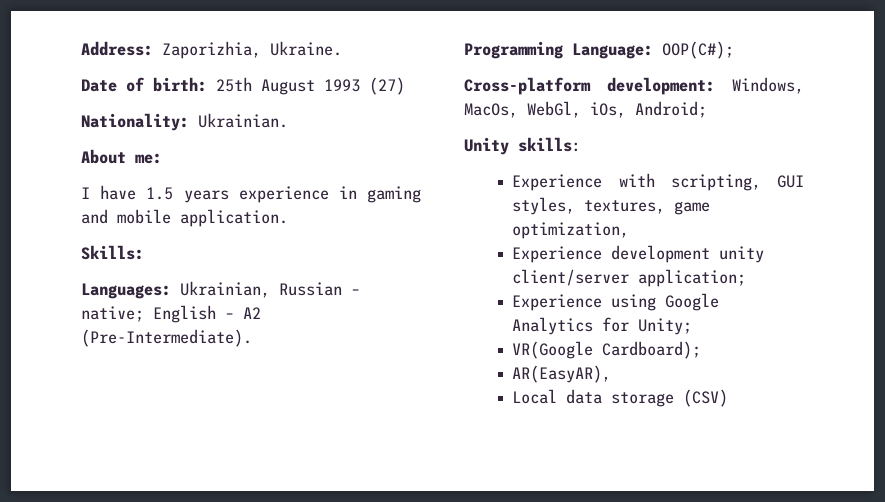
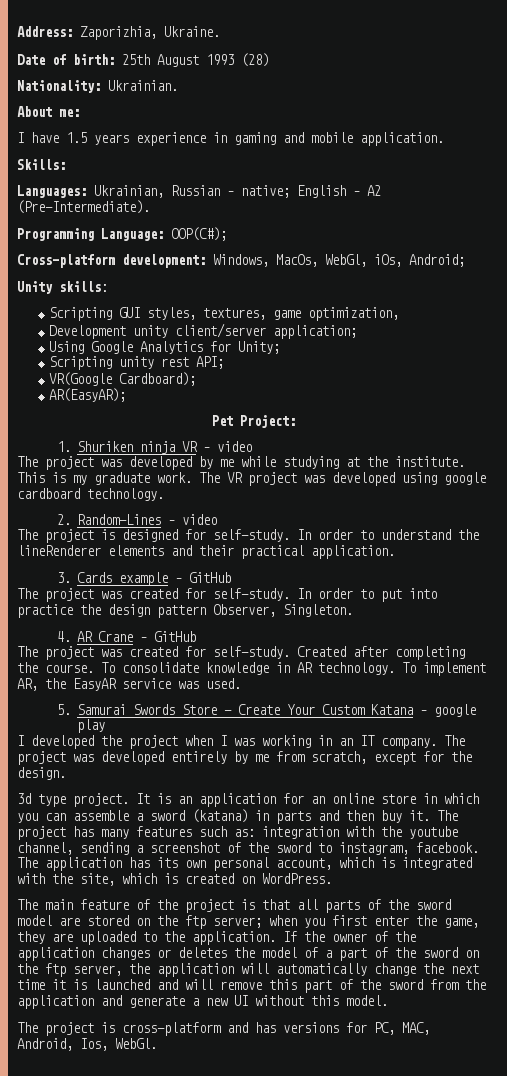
[369,77,405,95] (27) -> [241,53,269,67] (28)
[512,173,761,191] Experience with scripting, -> [49,307,113,321] Scripting
[512,245,711,263] Experience development -> [49,325,127,339] Development
[512,294,657,311] Experience using -> [49,341,85,354] Using
[512,341,702,359] [512,365,612,383] [512,389,729,407] VR(Google Cardboard); // AR(EasyAR), // Local data storage (CSV) -> [49,356,225,370] [49,372,197,386] [49,388,127,402] [211,415,296,428] [56,441,252,454] [17,456,465,470] [17,472,486,486] [17,488,164,501] [56,514,217,525] [17,529,479,543] [17,545,395,559] [56,572,231,586] [17,588,437,602] [17,604,353,618] [56,631,196,642] [17,646,465,660] [17,662,486,676] [17,678,241,691] [56,704,476,717] [76,719,105,733] [17,735,465,749] [17,751,472,765] [17,767,66,780] [17,793,479,807] [17,809,458,824] [17,826,458,840] [17,842,479,855] [17,857,472,871] [17,873,332,886] [17,899,451,913] [17,915,479,929] [17,931,416,945] [17,947,479,961] [17,963,479,977] [17,979,486,993] [17,995,388,1009] [17,1022,430,1036] [17,1038,157,1051] Scripting unity rest API; // VR(Google Cardboard); // AR(EasyAR); // Pet Project: // 1. Shuriken ninja VR – video // The project was developed by me while studying at the institute. This is my graduate work. The VR project was developed using google cardboard technology. // 2. Random-Lines – video // The project is designed for self-study. In order to understand the lineRenderer elements and their practical application. // 3. Cards example – GitHub // The project was created for self-study. In order to put into practice the design pattern Observer, Singleton. // 4. AR Crane – GitHub // The project was created for self-study. Created after completing the course. To consolidate knowledge in AR technology. To implement AR, the EasyAR service was used. // 5. Samurai Swords Store - Create Your Custom Katana – google play // I developed the project when I was working in an IT company. The project was developed entirely by me from scratch, except for the design. // 3d type project. It is an application for an online store in which you can assemble a sword (katana) in parts and then buy it. The project has many features such as: integration with the youtube channel, sending a screenshot of the sword to instagram, facebook. The application has its own personal account, which is integrated with the site, which is created on WordPress. // The main feature of the project is that all parts of the sword model are stored on the ftp server; when you first enter the game, they are uploaded to the application. If the owner of the application changes or deletes the model of a part of the sword on the ftp server, the application will automatically change the next time it is launched and will remove this part of the sword from the application and generate a new UI without this model. // The project is cross-platform and has versions for PC, MAC, Android, Ios, WebGl.

